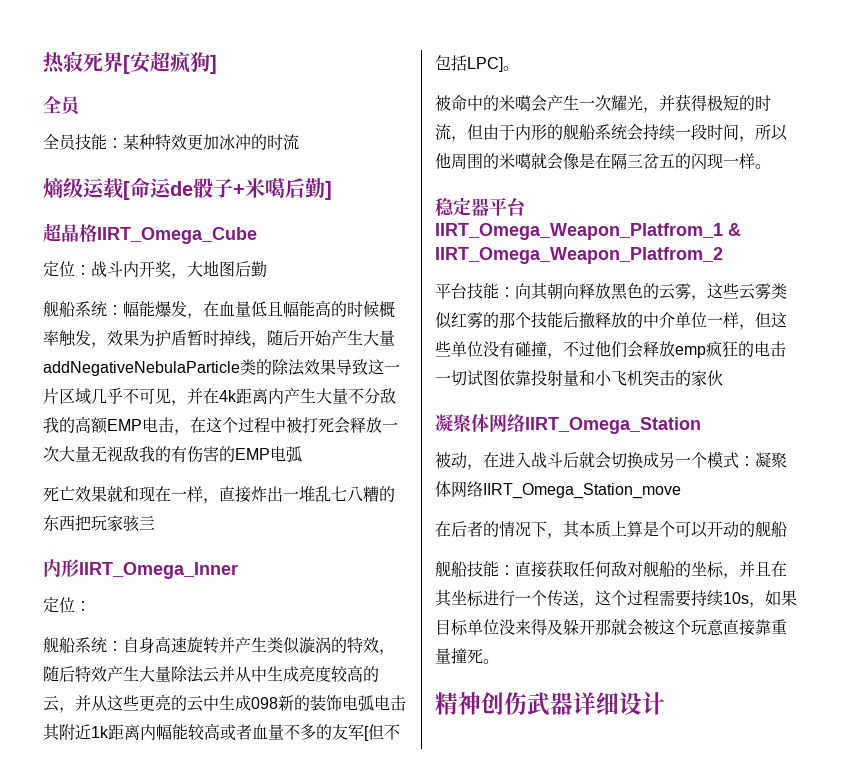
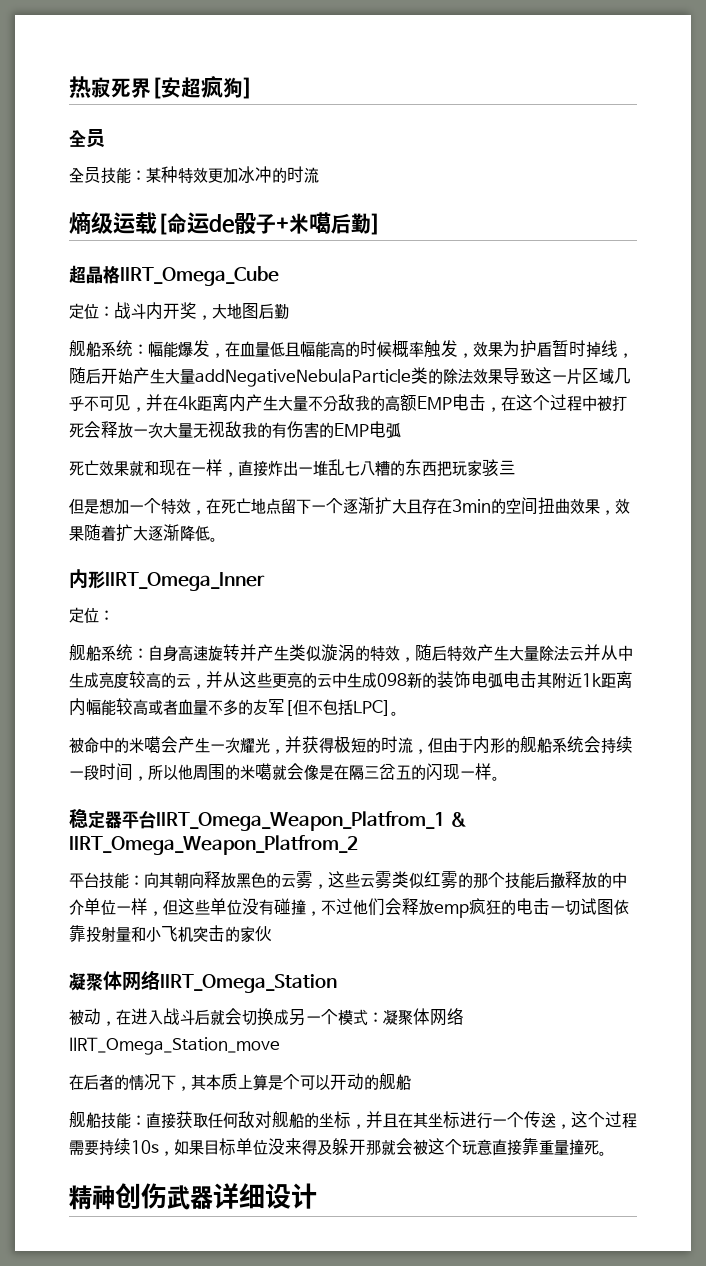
(155, 522) none -> [69,497,630,515] [69,524,218,542] // 但是想加一个特效，在死亡地点留下一个逐渐扩大且存在3min的空间扭曲效果，效果随着扩大逐渐降低。

